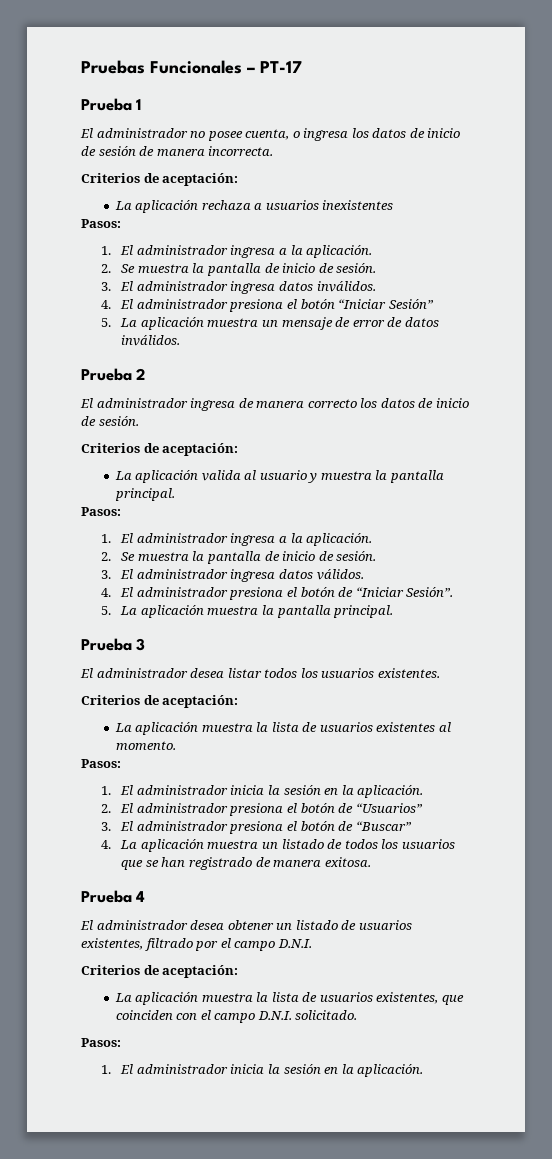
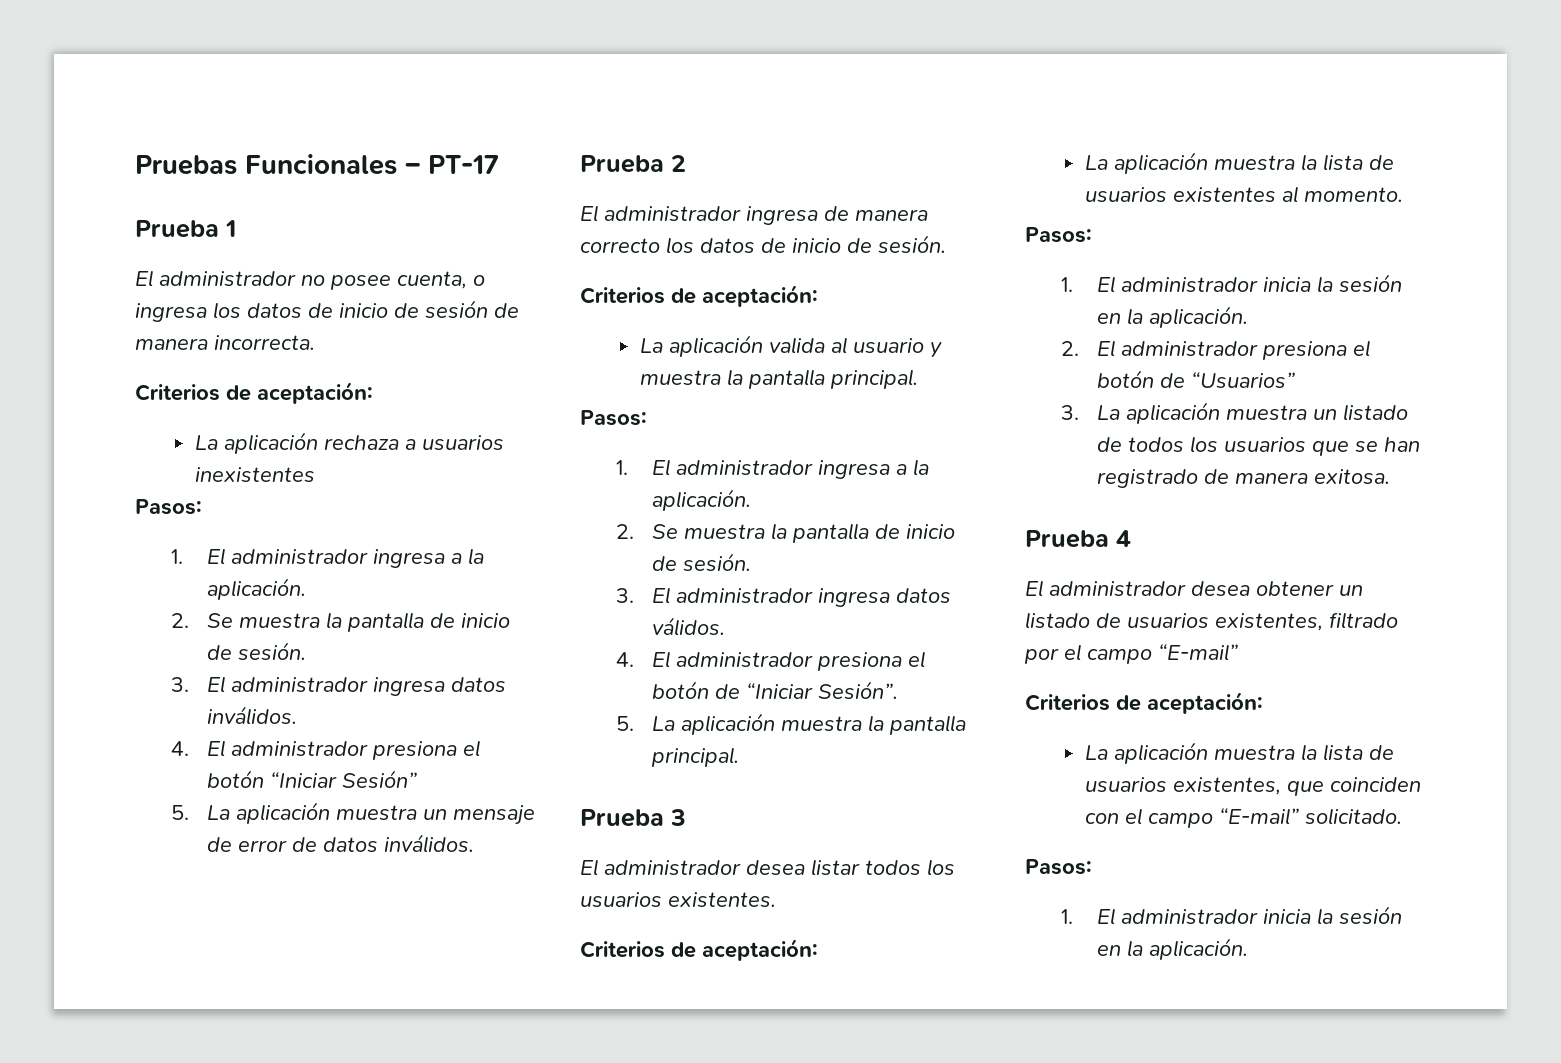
[120,821,412,834] [101,840,112,849] El administrador presiona el botón de “Buscar” // 4. -> (1079, 412) none
[277,939,312,948] D.N.I. -> [1158,643,1238,661] “E-mail”
[257,1011,292,1020] D.N.I. -> [1219,807,1300,825] “E-mail”

